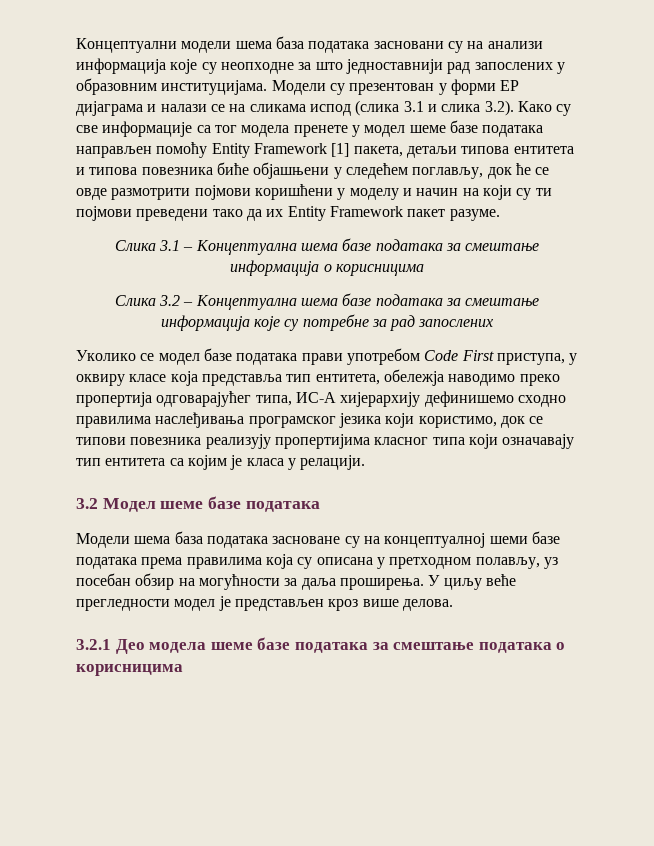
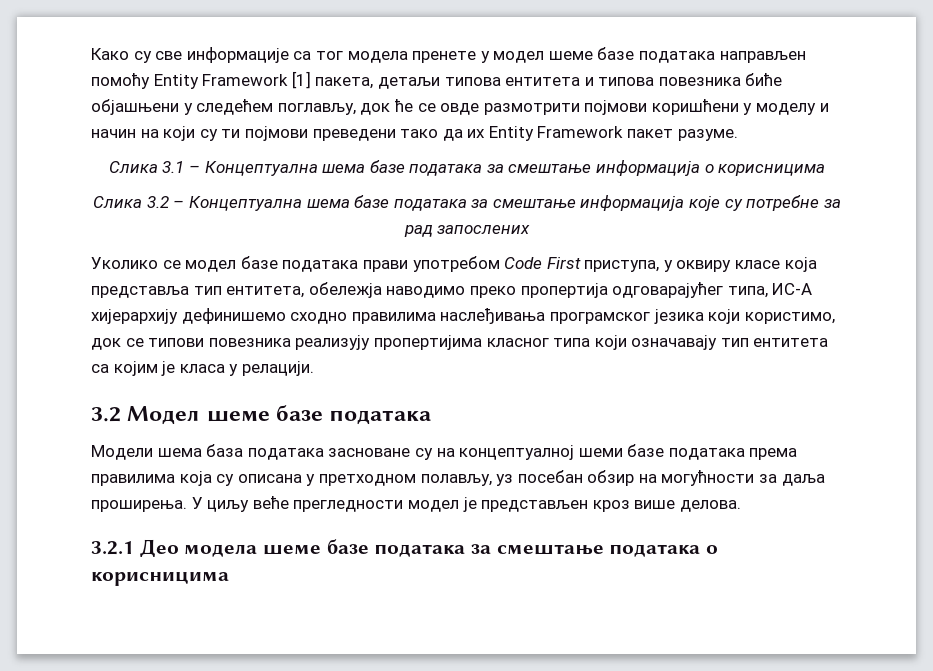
[76,36,543,53] [76,58,565,74] [76,78,520,95] [76,100,514,116] Концептуални модели шема база података засновани су на анализи информација које су неопходне за што једноставнији рад запослених у образовним институцијама. Модели су презентован у форми ЕР дијаграма и налази се на сликама испод (слика 3.1 и слика 3.2). -> (91, 54) none

